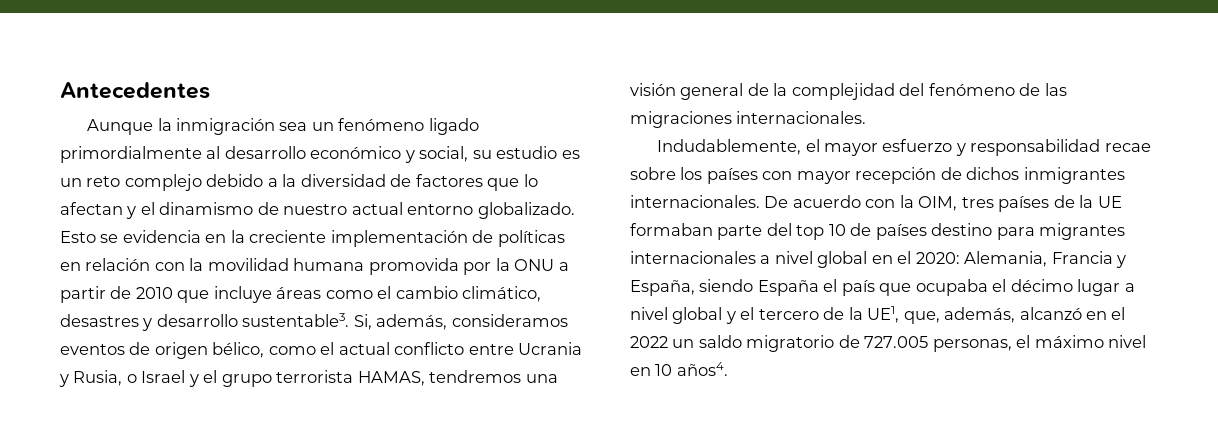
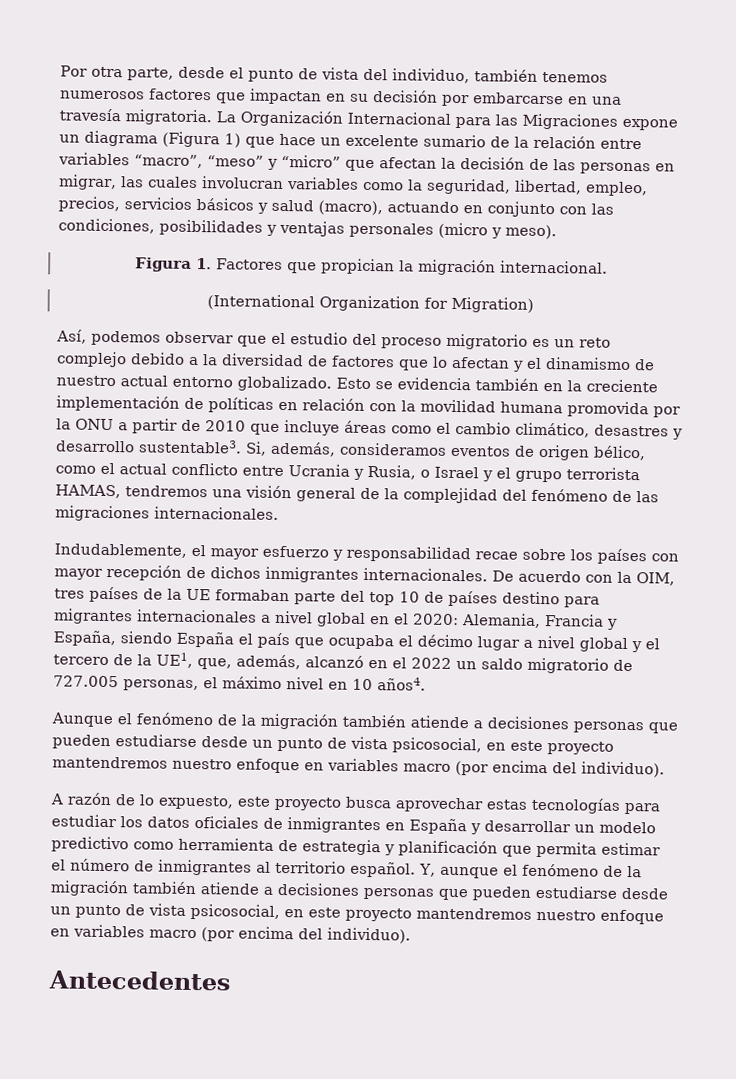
[60,82,210,99] [87,118,479,135] [60,146,558,163] Antecedentes // Aunque la inmigración sea un fenómeno ligado primordialmente al desarrollo económico y social, su estudio -> [60,65,608,84] [60,88,622,107] [59,108,678,131] [59,130,642,150] [58,152,675,175] [59,174,648,197] [58,196,614,218] [58,218,557,240] [135,257,608,276] [207,294,534,313] [56,329,528,350] Por otra parte, desde el punto de vista del individuo, también tenemos numerosos factores que impactan en su decisión por embarcarse en una travesía migratoria. La Organización Internacional para las Migraciones expone un diagrama (Figura 1) que hace un excelente sumario de la relación entre variables “macro”, “meso” y “micro” que afectan la decisión de las personas en migrar, las cuales involucran variables como la seguridad, libertad, empleo, precios, servicios básicos y salud (macro), actuando en conjunto con las condiciones, posibilidades y ventajas personales (micro y meso). // Figura 1. Factores que propician la migración internacional. // (International Organization for Migration) // Así, podemos observar que el estudio del proceso migratorio
(201, 236) none -> [475,378,539,391] también
(728, 369) none -> [51,712,678,734] [52,734,614,755] [52,756,665,778] [50,792,660,815] [51,814,656,835] [51,836,661,858] [51,858,642,879] [50,880,669,901] [50,903,664,925] [50,924,411,944] [48,970,232,991] // Aunque el fenómeno de la migración también atiende a decisiones personas que pueden estudiarse desde un punto de vista psicosocial, en este proyecto mantendremos nuestro enfoque en variables macro (por encima del individuo). // A razón de lo expuesto, este proyecto busca aprovechar estas tecnologías para estudiar los datos oficiales de inmigrantes en España y desarrollar un modelo predictivo como herramienta de estrategia y planificación que permita estimar el número de inmigrantes al territorio español. Y, aunque el fenómeno de la migración también atiende a decisiones personas que pueden estudiarse desde un punto de vista psicosocial, en este proyecto mantendremos nuestro enfoque en variables macro (por encima del individuo). // Antecedentes

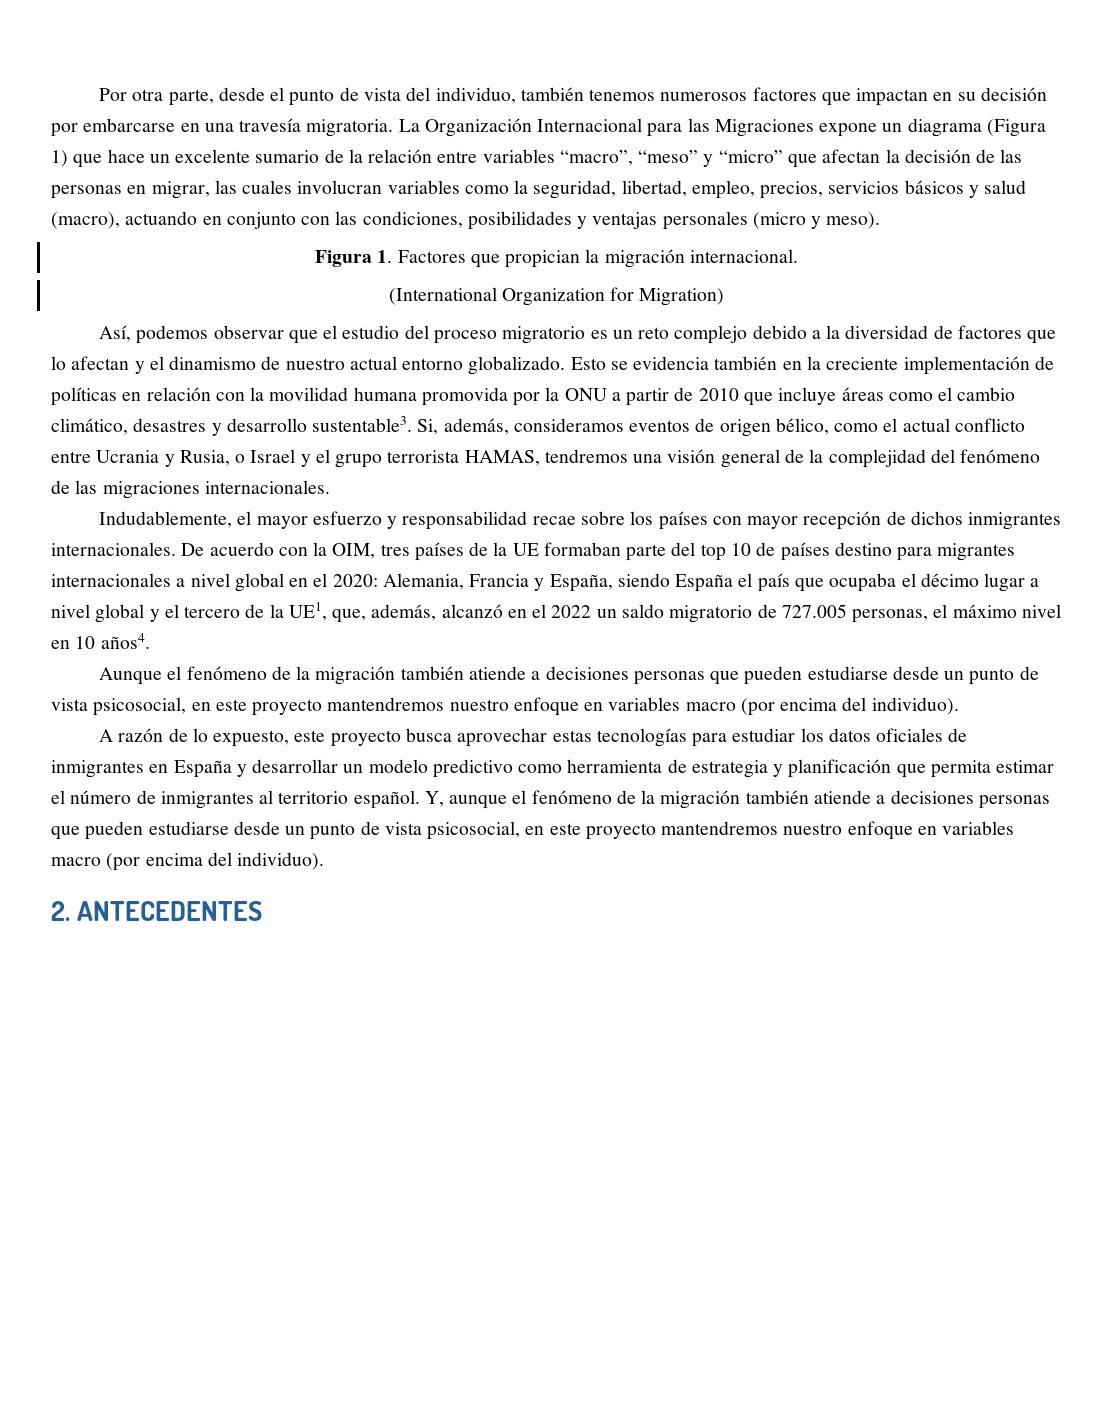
[48,970,232,991] Antecedentes -> [51,901,263,921] 2. ANTECEDENTES

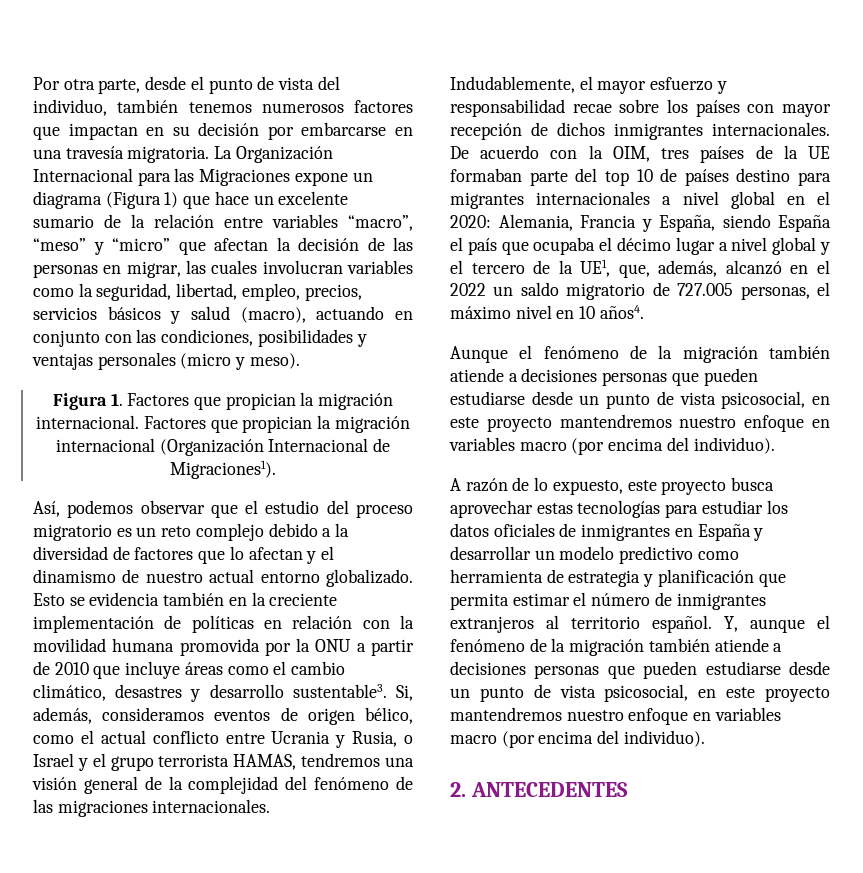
[388,287,725,306] // (International Organization for Migration) -> [143,415,410,433] [55,438,391,456] [170,460,276,479] Factores que propician la migración internacional (Organización Internacional de Migraciones1).
(254, 800) none -> [450,616,534,633] extranjeros

